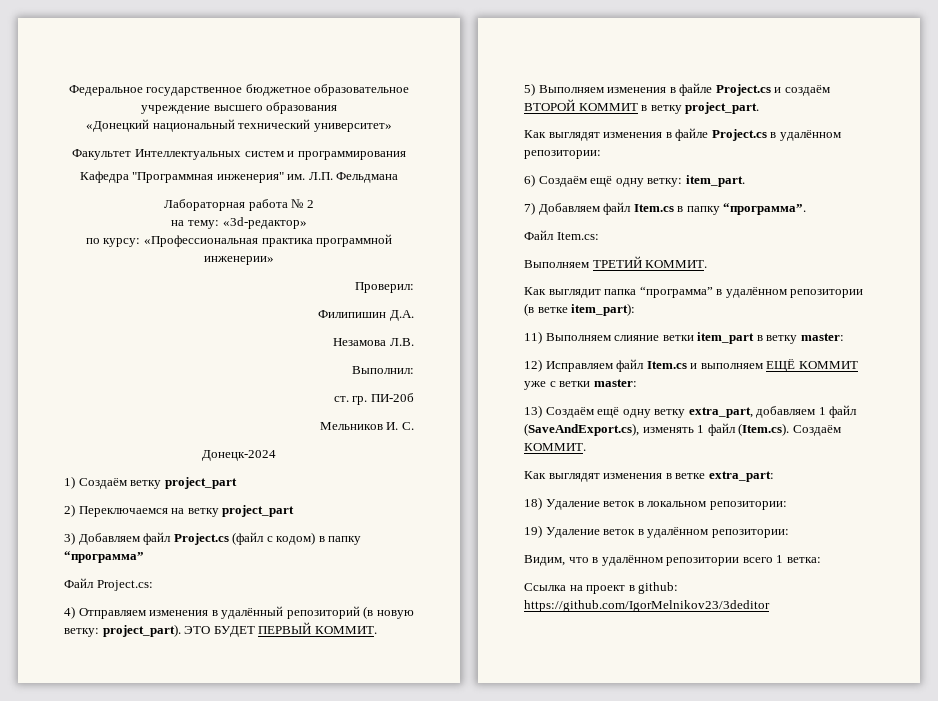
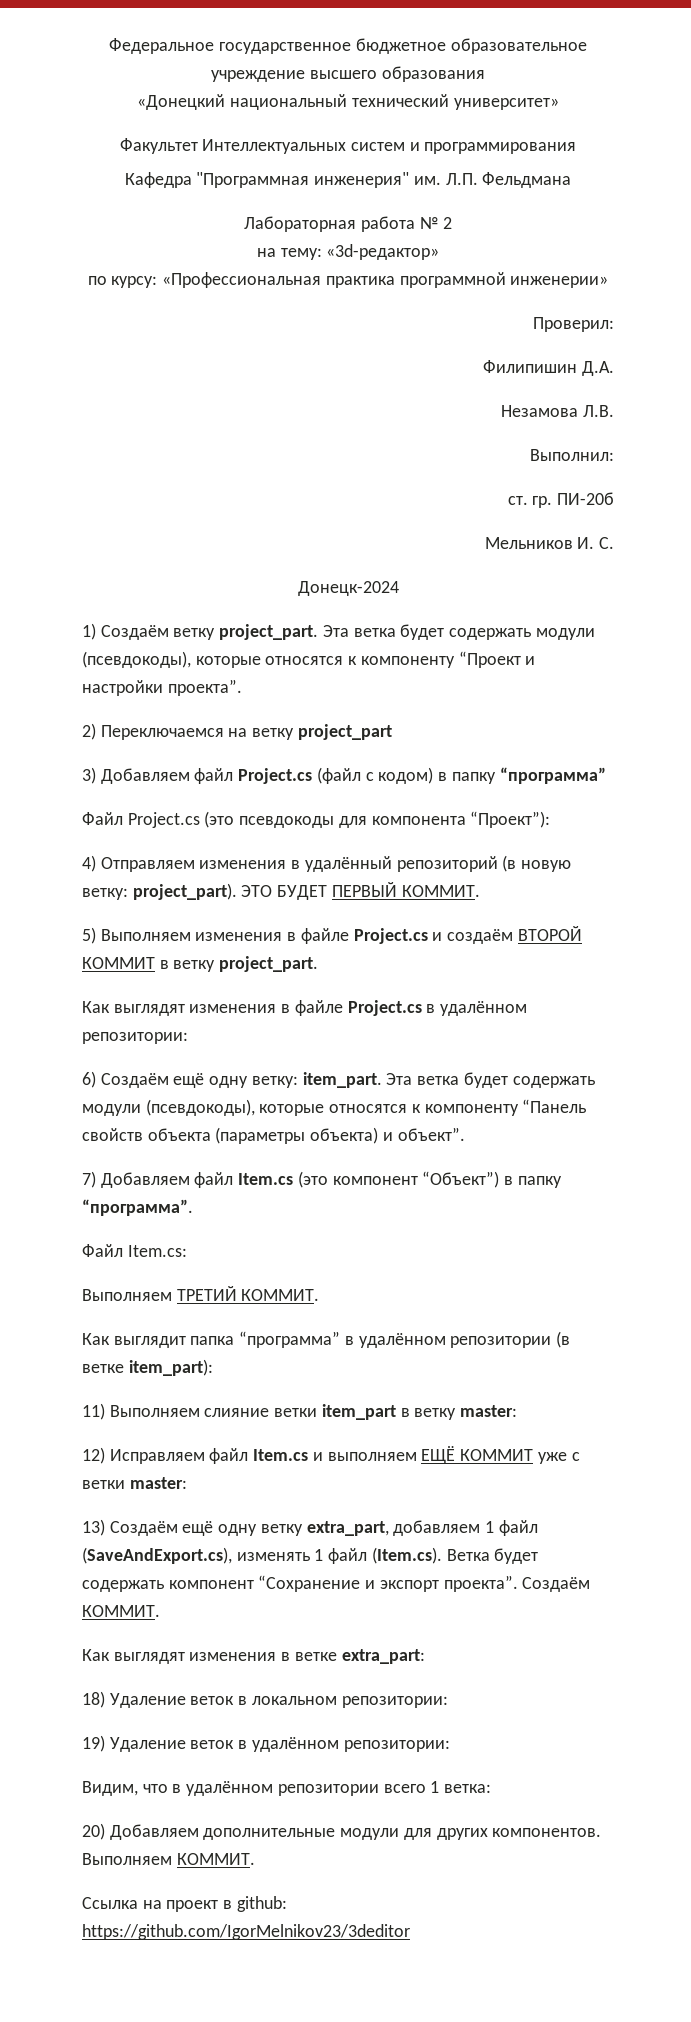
[164,477,237,489] project_part -> [219,624,595,640] [82,651,536,668] [82,679,242,696] project_part. Эта ветка будет содержать модули (псевдокоды), которые относятся к компоненту “Проект и настройки проекта”.
[96,580,153,591] Project.cs: -> [127,811,551,828] Project.cs (это псевдокоды для компонента “Проект”):
(745, 181) none -> [386,1072,595,1088] [82,1099,587,1116] [82,1127,465,1144] Эта ветка будет содержать модули (псевдокоды), которые относятся к компоненту “Панель свойств объекта (параметры объекта) и объект”.
(674, 208) none -> [297,1171,500,1188] (это компонент “Объект”)
(790, 429) none -> [446,1548,539,1564] [82,1575,518,1592] Ветка будет содержать компонент “Сохранение и экспорт проекта”.
(821, 560) none -> [82,1823,602,1840] [82,1853,255,1865] // 20) Добавляем дополнительные модули для других компонентов. Выполняем КОММИТ.

